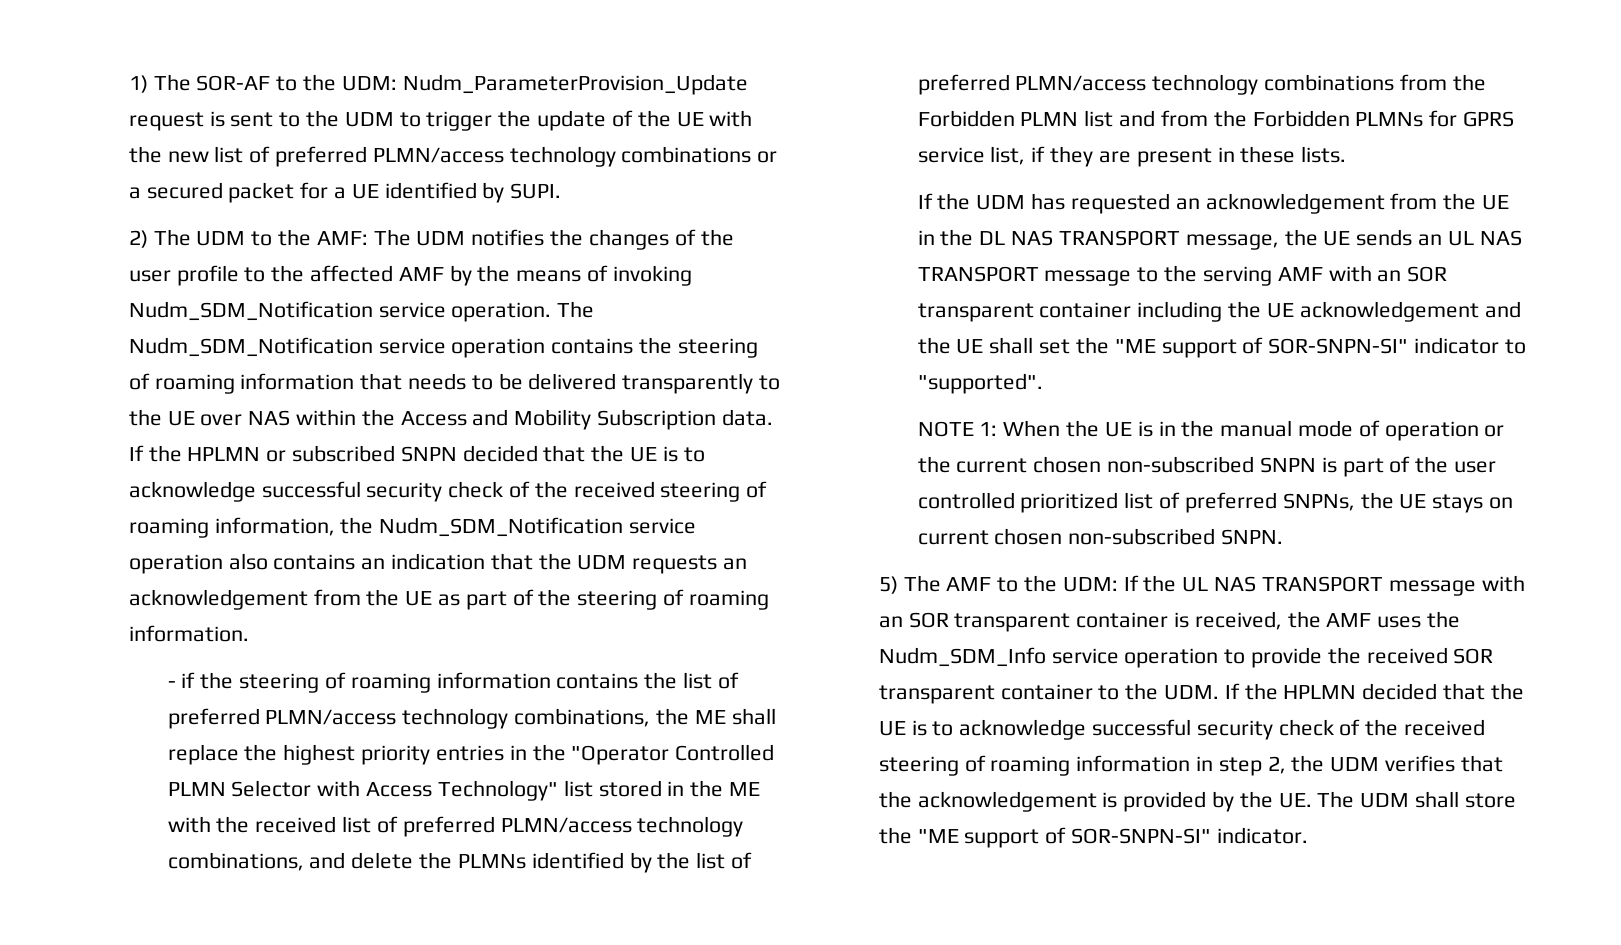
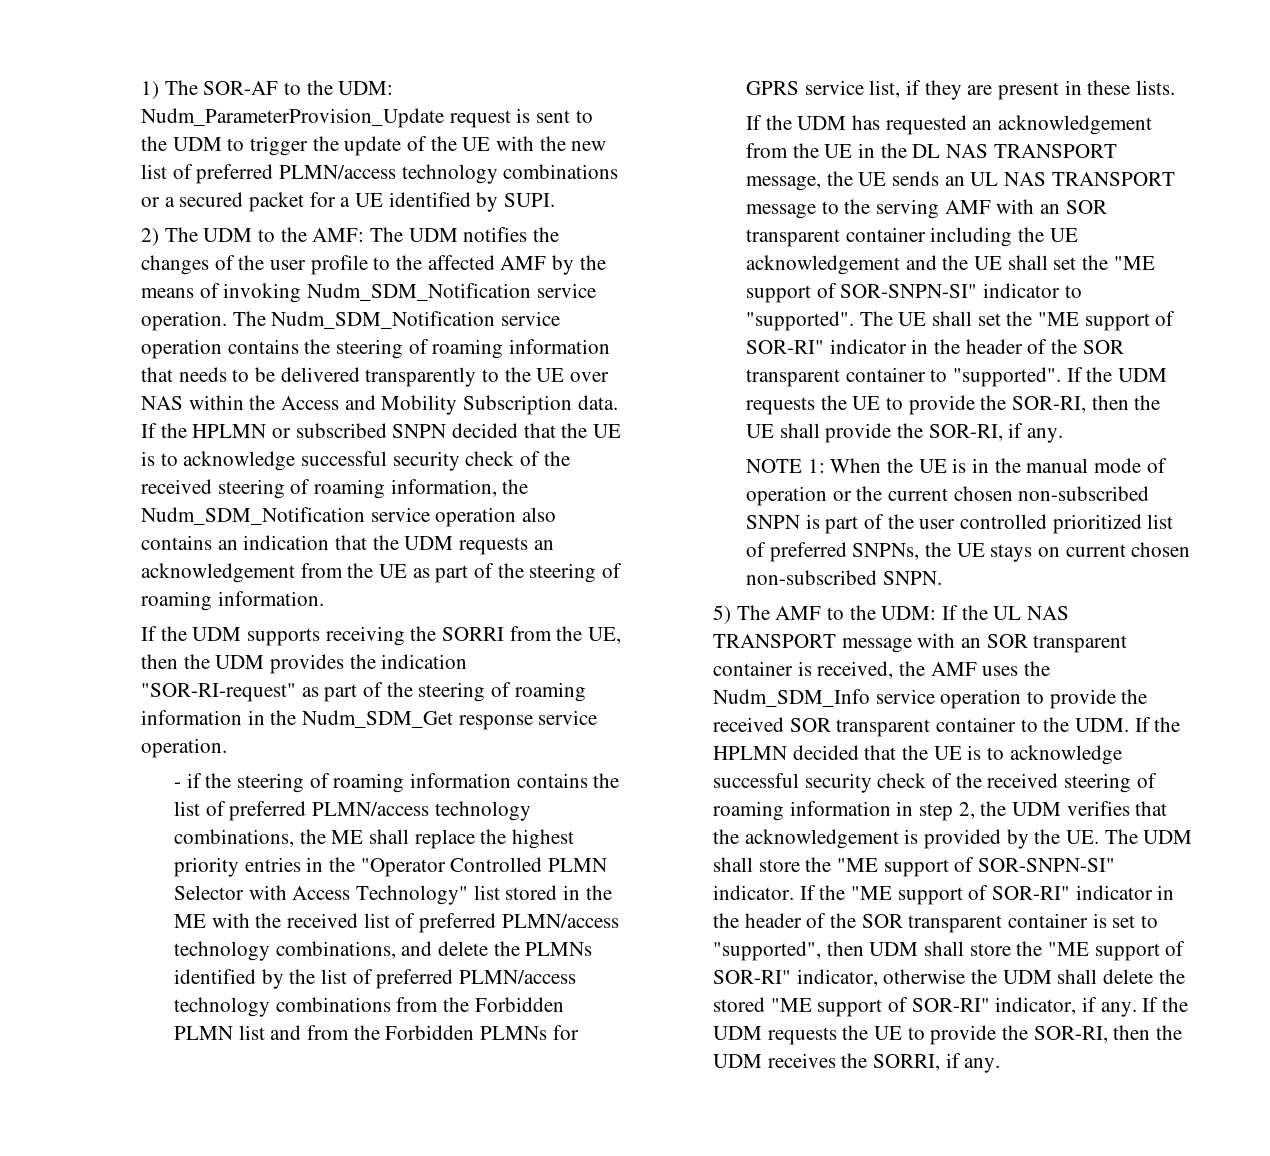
(249, 633) none -> [140,626,621,646] [140,654,468,674] [140,682,586,702] [140,710,598,730] [140,738,227,758] // If the UDM supports receiving the SORRI from the UE, then the UDM provides the indication "SOR-RI-request" as part of the steering of roaming information in the Nudm_SDM_Get response service operation.
(1043, 383) none -> [859,311,1176,331] [745,339,1124,354] [745,367,1167,387] [745,395,1161,415] [745,423,1063,443] The UE shall set the "ME support of SOR-RI" indicator in the header of the SOR transparent container to "supported". If the UDM requests the UE to provide the SOR-RI, then the UE shall provide the SOR-RI, if any.
(1308, 835) none -> [799,885,1175,905] [712,913,1158,933] [712,941,1186,961] [712,969,1185,987] [712,997,1188,1017] [712,1025,1182,1045] [712,1053,1001,1073] If the "ME support of SOR-RI" indicator in the header of the SOR transparent container is set to "supported", then UDM shall store the "ME support of SOR-RI" indicator, otherwise the UDM shall delete the stored "ME support of SOR-RI" indicator, if any. If the UDM requests the UE to provide the SOR-RI, then the UDM receives the SORRI, if any.

